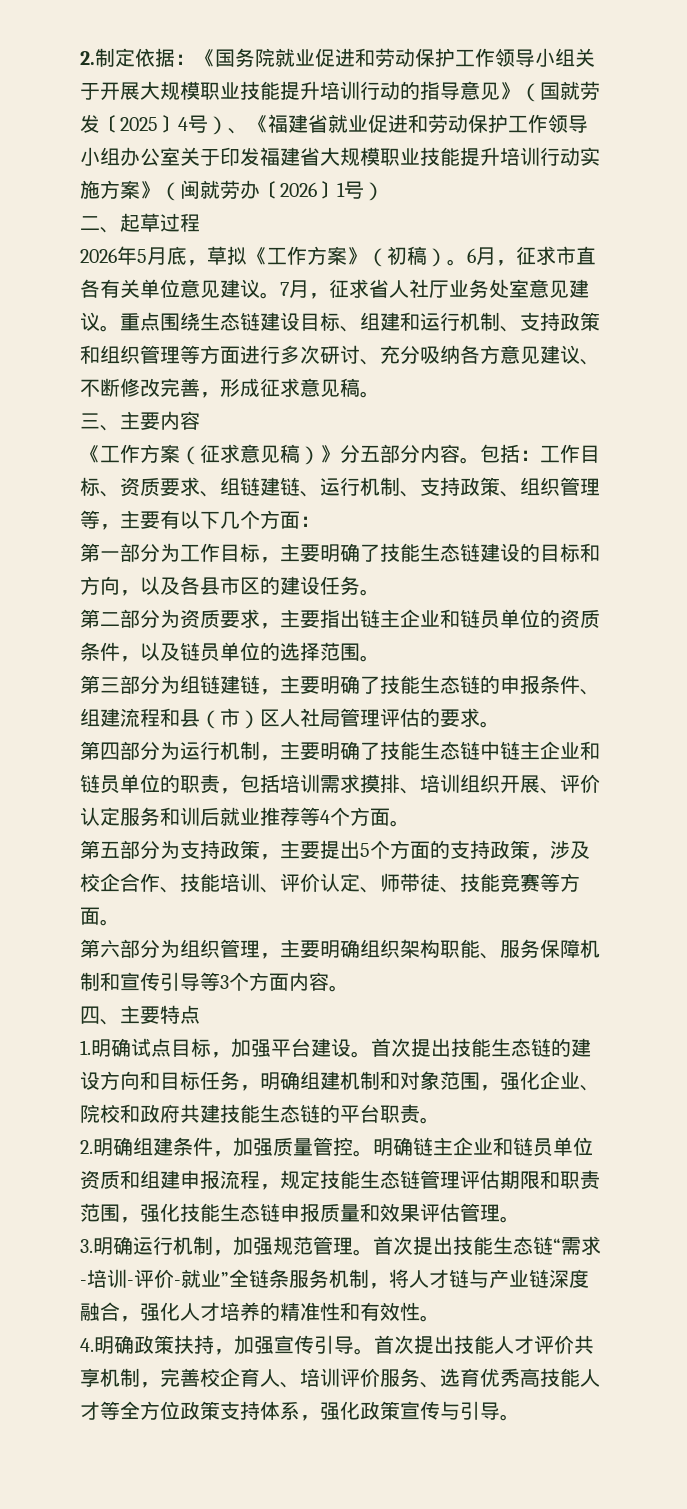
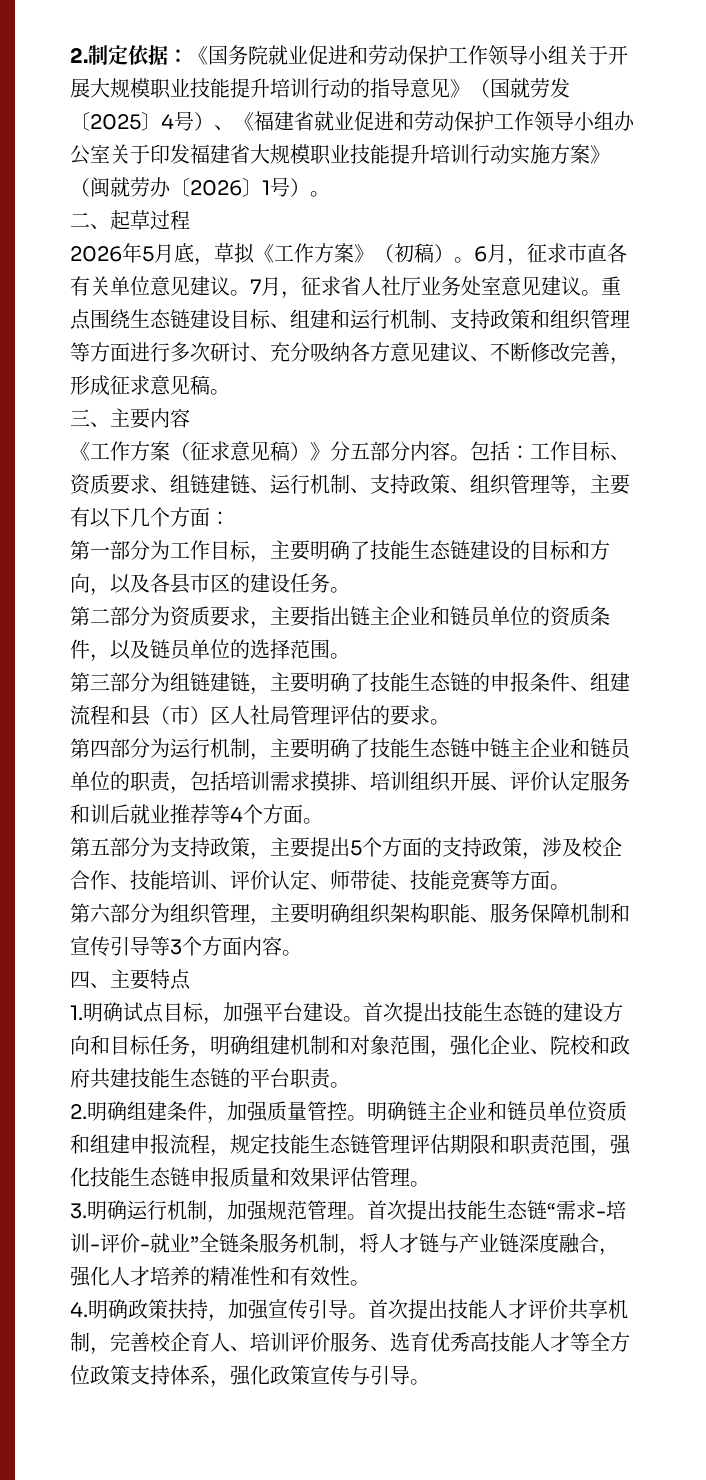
(384, 191) none -> [310,191,330,197] 。

